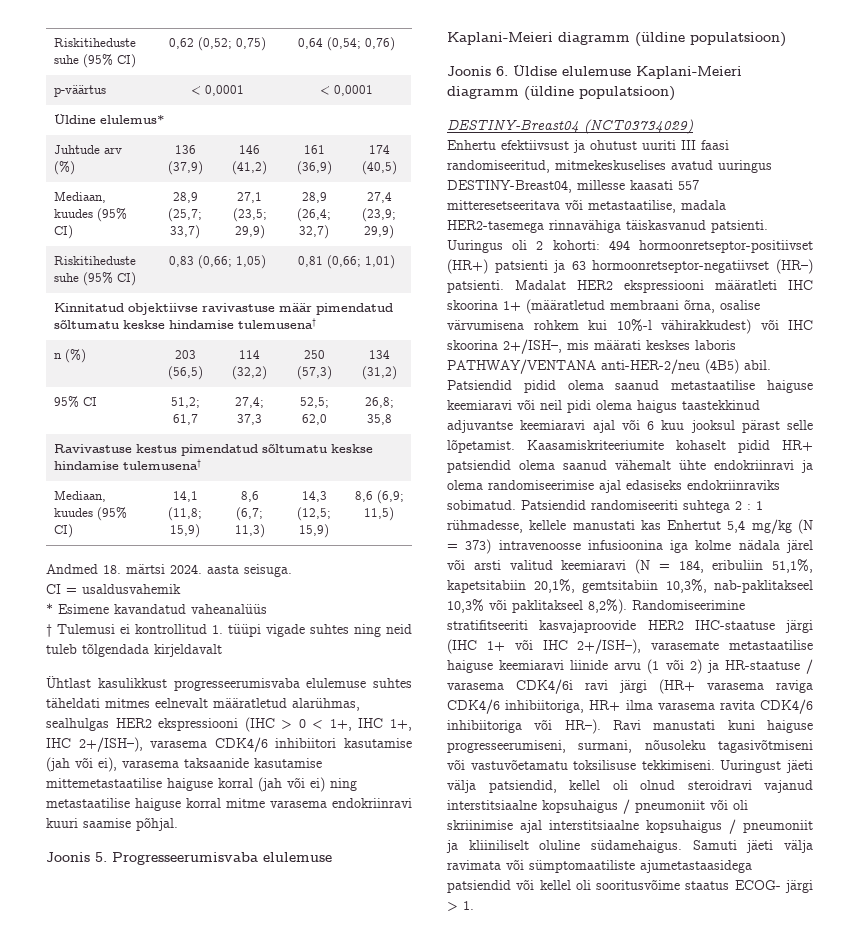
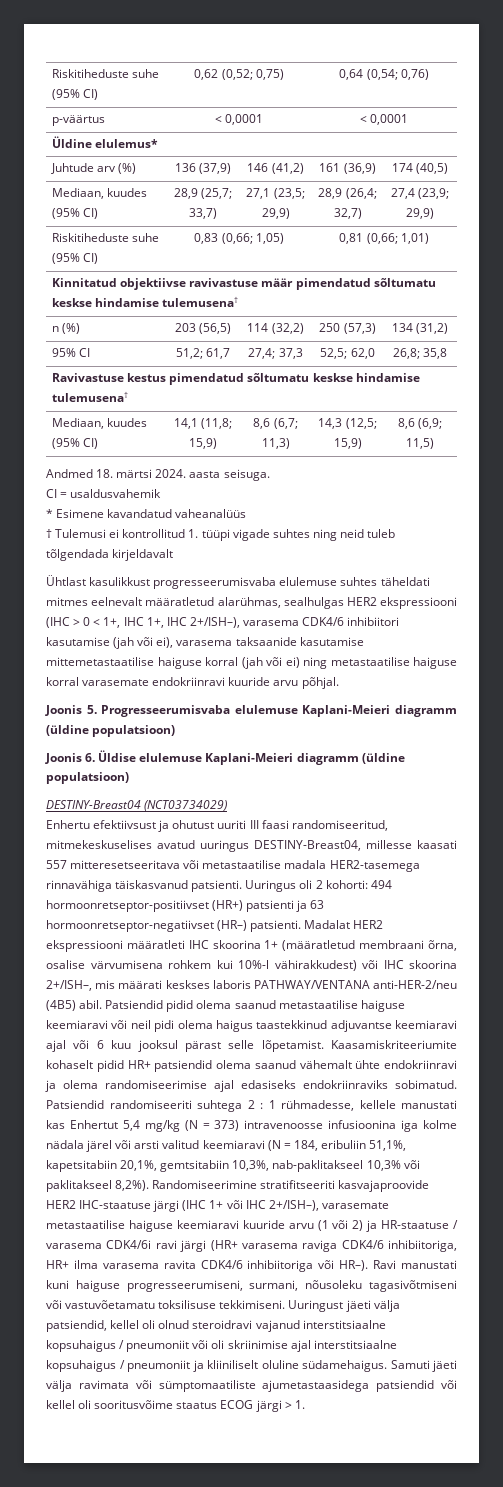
[226,798,412,808] [46,818,131,828] mitme varasema endokriinravi kuuri saamise -> [82,677,299,686] varasemate endokriinravi kuuride arvu
[588,200,676,213] metastaatilise, -> [202,860,282,869] metastaatilise
[570,660,609,670] liinide -> [242,1220,285,1229] kuuride
[734,880,781,890] ECOG- -> [220,1400,254,1409] ECOG

